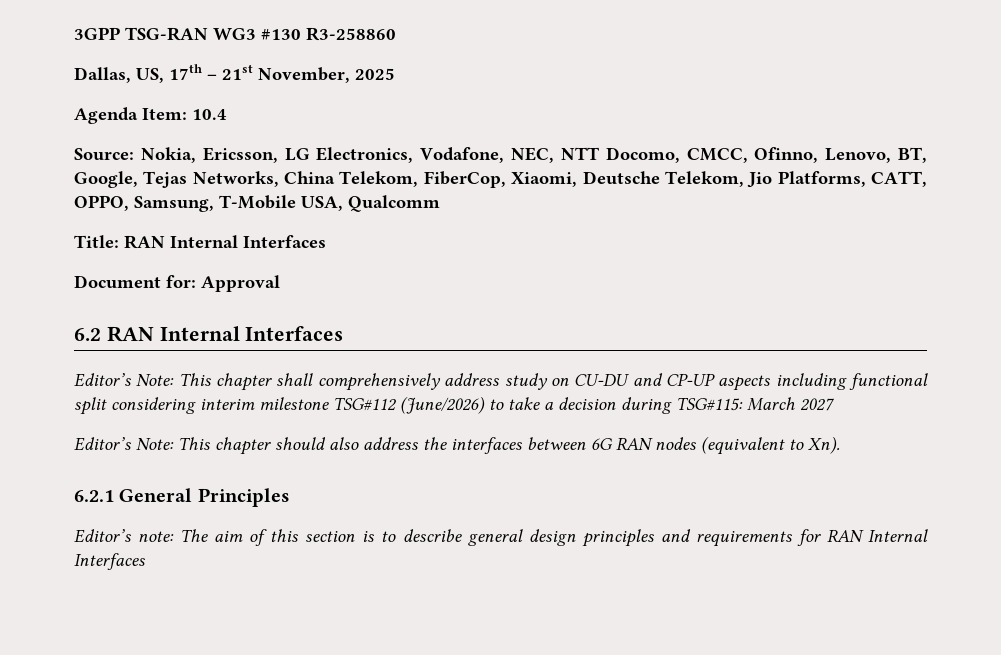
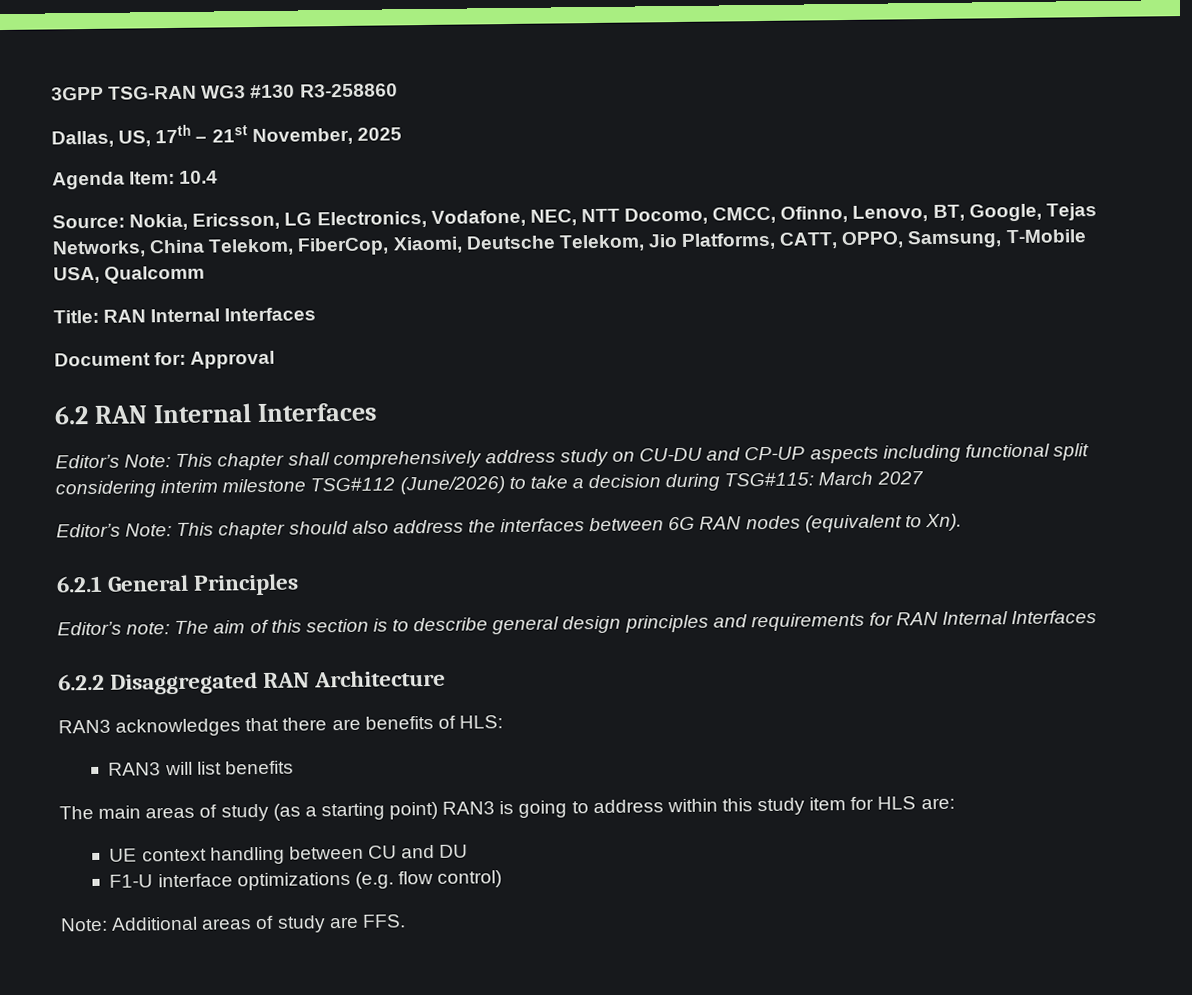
(145, 561) none -> [58,669,447,695] [58,715,503,737] [108,760,294,776] [59,796,955,822] [109,844,469,865] [109,870,503,891] [60,914,406,933] // 6.2.2 Disaggregated RAN Architecture // RAN3 acknowledges that there are benefits of HLS: // RAN3 will list benefits // The main areas of study (as a starting point) RAN3 is going to address within this study item for HLS are: // UE context handling between CU and DU // F1-U interface optimizations (e.g. flow control) // Note: Additional areas of study are FFS.

